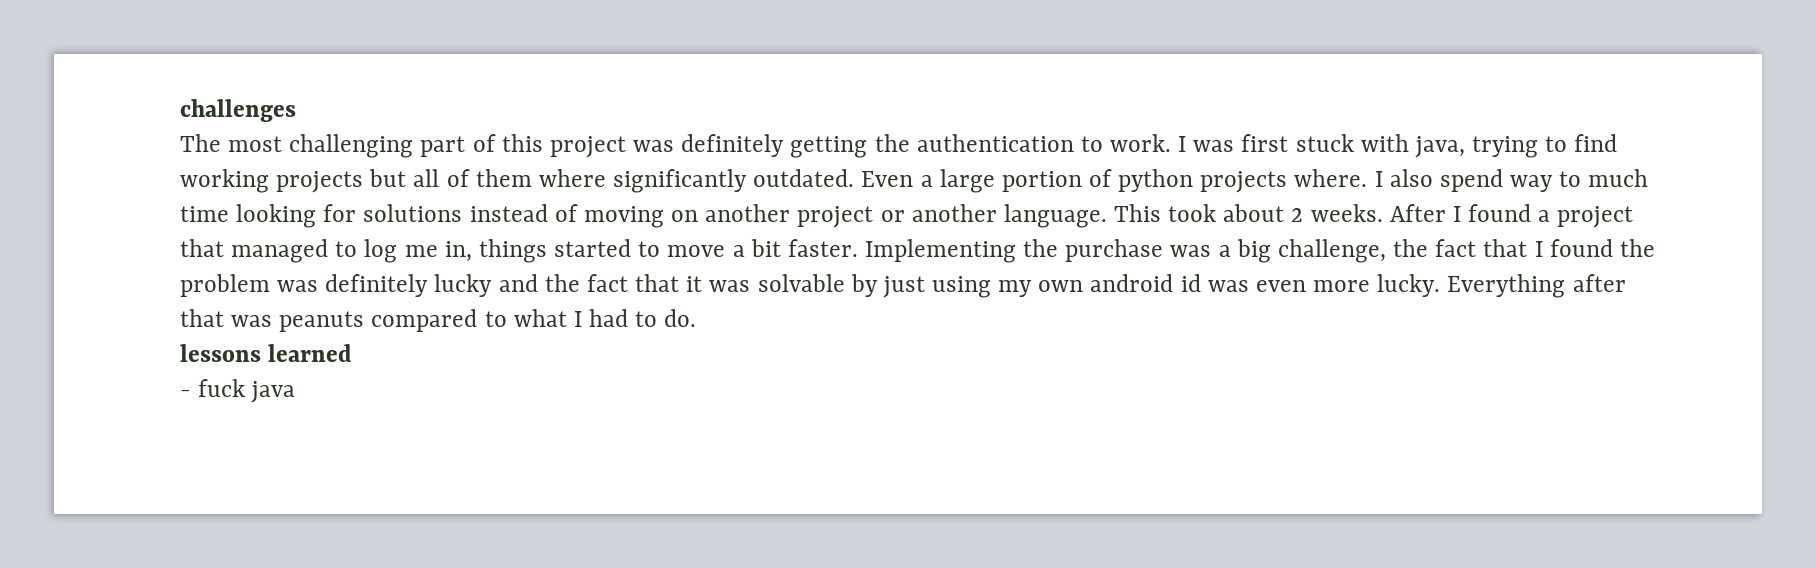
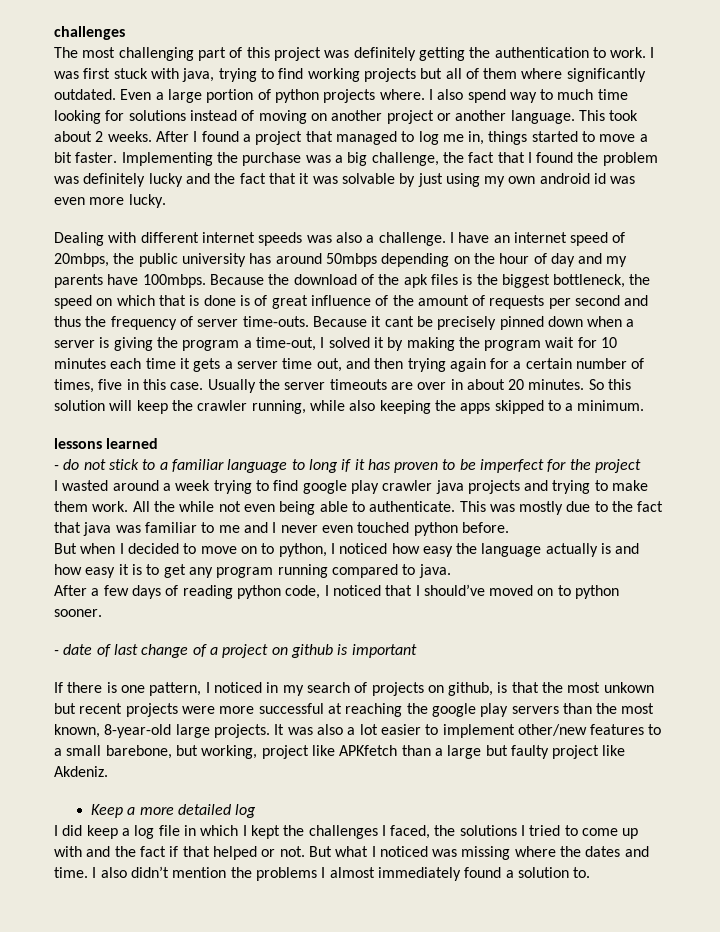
[1447,274,1626,298] [180,309,697,332] [180,344,353,362] [180,379,296,403] Everything after that was peanuts compared to what I had to do. // lessons learned // - fuck java -> [54,232,626,246] [54,253,628,267] [54,274,651,288] [54,295,649,309] [54,316,635,330] [54,337,618,351] [54,358,645,372] [54,379,632,393] [54,400,645,414] [54,438,159,449] [54,459,642,473] [54,480,649,494] [54,501,664,515] [54,522,509,536] [54,543,640,557] [54,564,451,578] [54,584,620,599] [54,609,102,617] [54,644,417,658] [54,682,654,696] [54,703,655,717] [54,724,662,738] [54,745,626,759] [54,766,108,777] [90,804,257,818] [54,825,639,839] [54,846,649,860] [54,866,591,881] // Dealing with different internet speeds was also a challenge. I have an internet speed of 20mbps, the public university has around 50mbps depending on the hour of day and my parents have 100mbps. Because the download of the apk files is the biggest bottleneck, the speed on which that is done is of great influence of the amount of requests per second and thus the frequency of server time-outs. Because it cant be precisely pinned down when a server is giving the program a time-out, I solved it by making the program wait for 10 minutes each time it gets a server time out, and then trying again for a certain number of times, five in this case. Usually the server timeouts are over in about 20 minutes. So this solution will keep the crawler running, while also keeping the apps skipped to a minimum. // lessons learned // - do not stick to a familiar language to long if it has proven to be imperfect for the project // I wasted around a week trying to find google play crawler java projects and trying to make them work. All the while not even being able to authenticate. This was mostly due to the fact that java was familiar to me and I never even touched python before. // But when I decided to move on to python, I noticed how easy the language actually is and how easy it is to get any program running compared to java. // After a few days of reading python code, I noticed that I should’ve moved on to python sooner. // - date of last change of a project on github is important // If there is one pattern, I noticed in my search of projects on github, is that the most unkown but recent projects were more successful at reaching the google play servers than the most known, 8-year-old large projects. It was also a lot easier to implement other/new features to a small barebone, but working, project like APKfetch than a large but faulty project like Akdeniz. // Keep a more detailed log // I did keep a log file in which I kept the challenges I faced, the solutions I tried to come up with and the fact if that helped or not. But what I noticed was missing where the dates and time. I also didn’t mention the problems I almost immediately found a solution to.

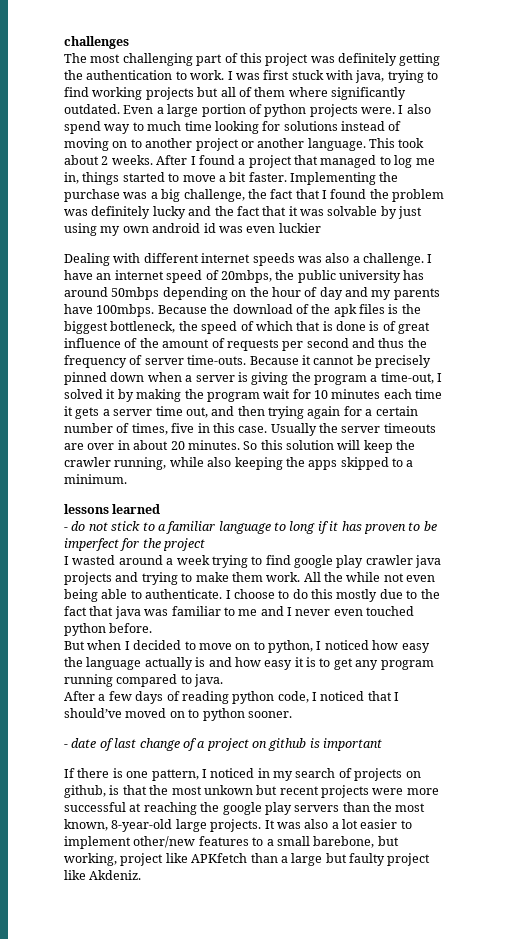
[379,89,425,100] where. -> [361,107,395,114] were.
(327, 117) none -> [130,139,142,148] to
[89,194,166,208] more lucky. -> [278,223,321,233] luckier
[96,298,113,306] on -> [240,321,254,331] of
[384,316,414,327] cant -> [313,356,355,365] cannot
[459,501,515,512] This was -> [225,589,333,599] I choose to do this
[90,804,257,818] [54,825,639,839] [54,846,649,860] [54,866,591,881] // Keep a more detailed log // I did keep a log file in which I kept the challenges I faced, the solutions I tried to come up with and the fact if that helped or not. But what I noticed was missing where the dates and time. I also didn’t mention the problems I almost immediately found a solution to. -> (142, 875) none

